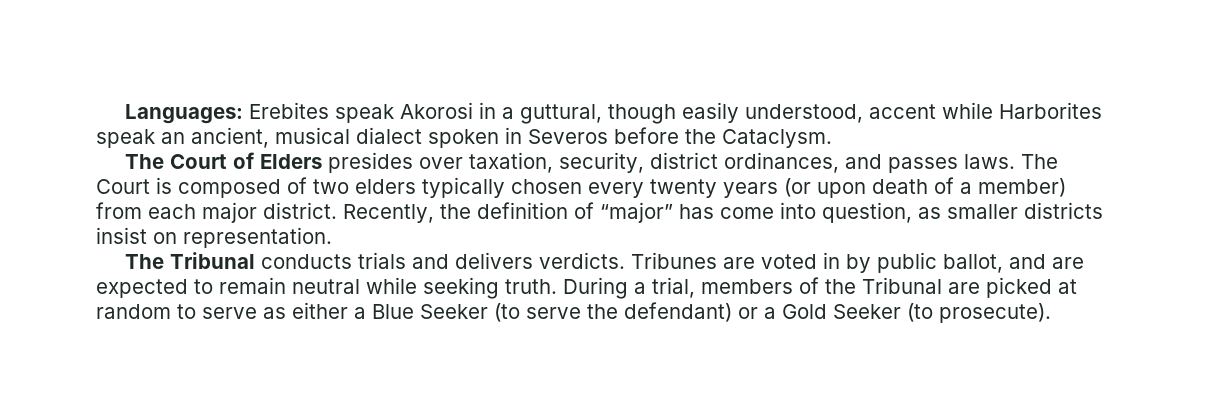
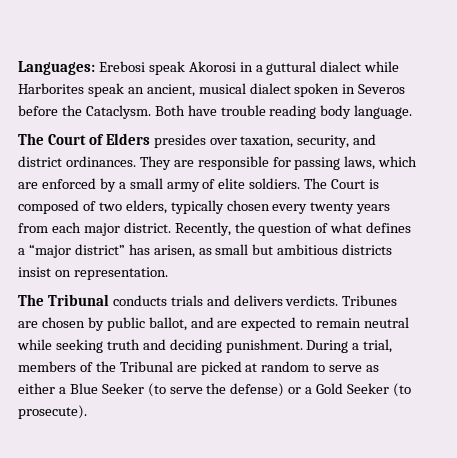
[249,102,330,119] Erebites -> [98,61,145,72] Erebosi
[520,102,937,124] guttural, though easily understood, accent -> [266,61,362,75] guttural dialect
(832, 138) none -> [154,105,413,119] Both have trouble reading body language.
[650,152,1016,173] district ordinances, and passes laws. -> [353,134,377,145] [18,156,418,170] [18,178,301,192] and district ordinances. They are responsible for passing laws, which are enforced by a small army of elite soldiers.
[355,179,416,194] elders -> [125,200,167,214] elders,
[784,177,1066,198] (or upon death of a member) -> (391, 209) none
[477,202,1018,223] definition of “major” has come into question, as smaller -> [258,222,412,236] [18,244,339,258] question of what defines a “major district” has arisen, as small but ambitious
[761,252,841,269] voted in -> [41,317,85,328] chosen
[505,279,557,294] truth. -> [106,339,303,353] truth and deciding punishment.
[624,302,732,322] defendant) -> [230,383,285,397] defense)

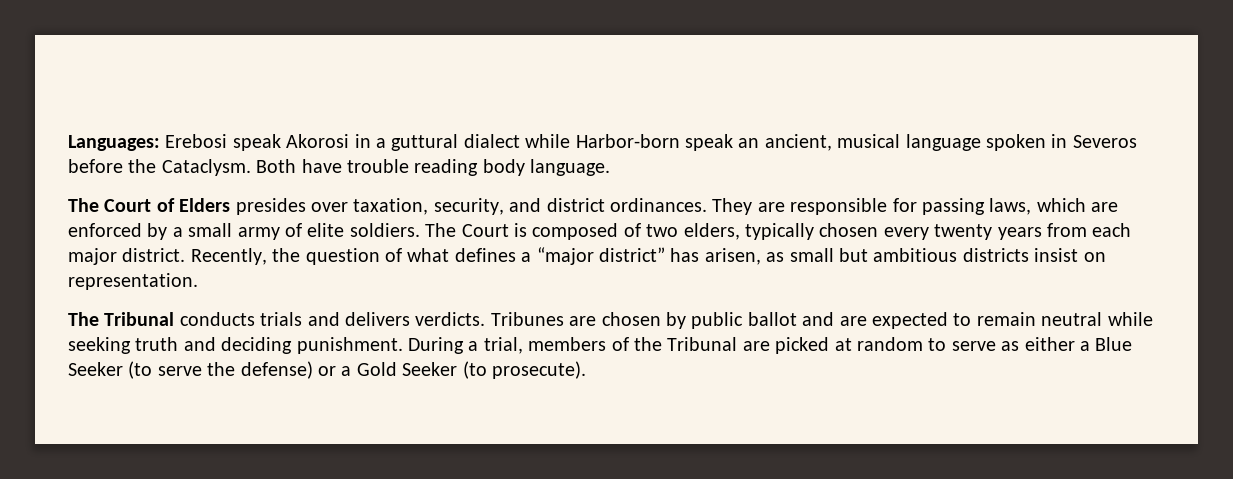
[18,83,84,94] Harborites -> [575,134,680,148] Harbor-born
[249,83,291,94] dialect -> [905,134,981,151] language
[148,317,187,331] ballot, -> [747,312,797,326] ballot

